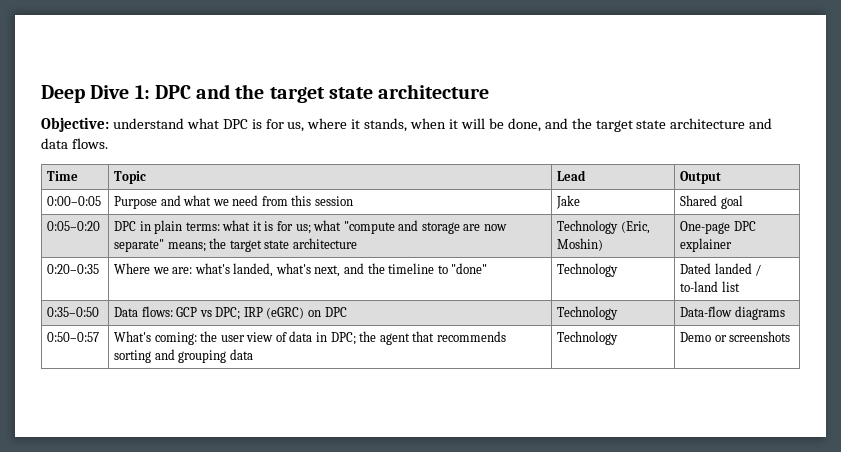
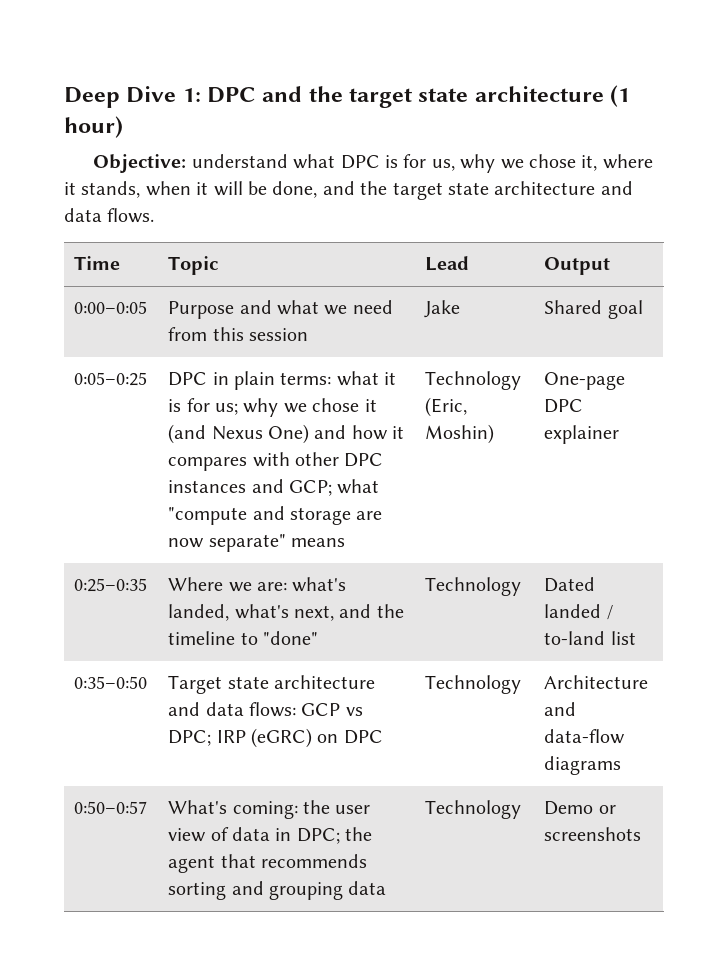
(490, 91) none -> [610,85,631,107] [64,116,123,138] (1 hour)
(305, 127) none -> [460,154,598,173] why we chose it,
[47,221,101,231] 0:05–0:20 -> [74,372,148,386] 0:05–0:25
(311, 229) none -> [243,398,377,417] [168,424,405,444] [168,452,384,471] [168,479,333,496] why we chose it (and Nexus One) and how it compares with other DPC instances and GCP;
[167,238,357,252] means; the target state architecture -> [291,538,346,547] means
[47,264,100,274] 0:20–0:35 -> [74,578,148,592] 0:25–0:35
[114,307,139,317] Data -> [168,675,376,694] [168,702,244,716] Target state architecture and data
[680,306,733,317] Data-flow -> [544,675,649,689] [544,702,577,716] [544,729,626,744] Architecture and data-flow

